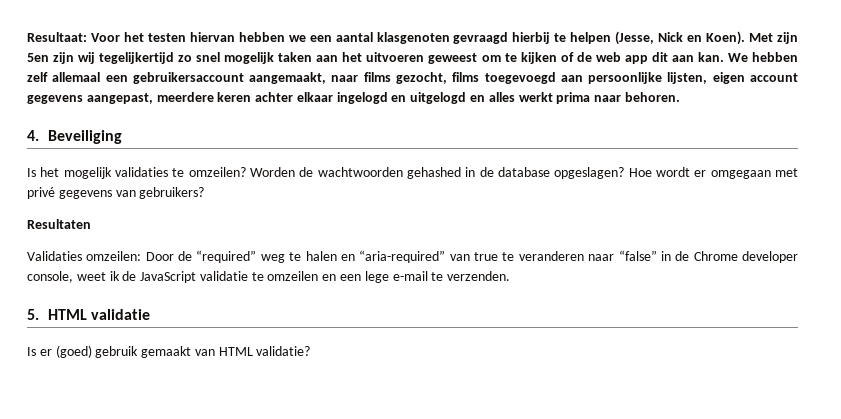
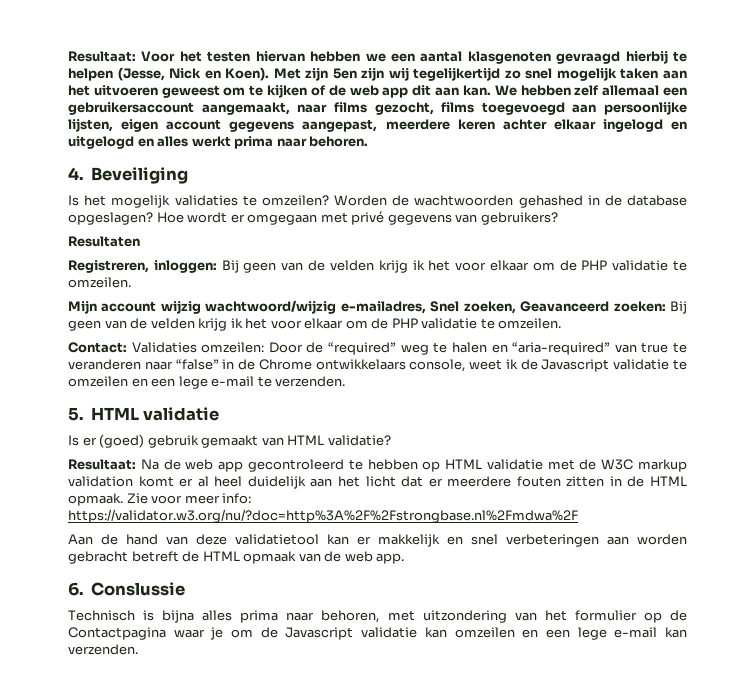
(91, 224) none -> [68,260,687,273] [68,277,131,288] [68,300,687,314] [68,318,562,331] [68,342,127,353] Registreren, inloggen: Bij geen van de velden krijg ik het voor elkaar om de PHP validatie te omzeilen. // Mijn account wijzig wachtwoord/wijzig e-mailadres, Snel zoeken, Geavanceerd zoeken: Bij geen van de velden krijg ik het voor elkaar om de PHP validatie te omzeilen. // Contact:
[741,251,798,263] developer -> [315,359,406,370] ontwikkelaars
[140,271,197,283] JavaScript -> [541,359,610,372] Javascript
(311, 351) none -> [68,459,687,472] [68,476,687,489] [68,493,252,506] [68,509,578,523] [68,534,687,547] [68,551,405,564] [68,582,185,596] [68,610,688,623] [68,627,687,640] [68,644,138,655] // Resultaat: Na de web app gecontroleerd te hebben op HTML validatie met de W3C markup validation komt er al heel duidelijk aan het licht dat er meerdere fouten zitten in de HTML opmaak. Zie voor meer info: https://validator.w3.org/nu/?doc=http%3A%2F%2Fstrongbase.nl%2Fmdwa%2F // Aan de hand van deze validatietool kan er makkelijk en snel verbeteringen aan worden gebracht betreft de HTML opmaak van de web app. // 6. Conslussie // Technisch is bijna alles prima naar behoren, met uitzondering van het formulier op de Contactpagina waar je om de Javascript validatie kan omzeilen en een lege e-mail kan verzenden.

